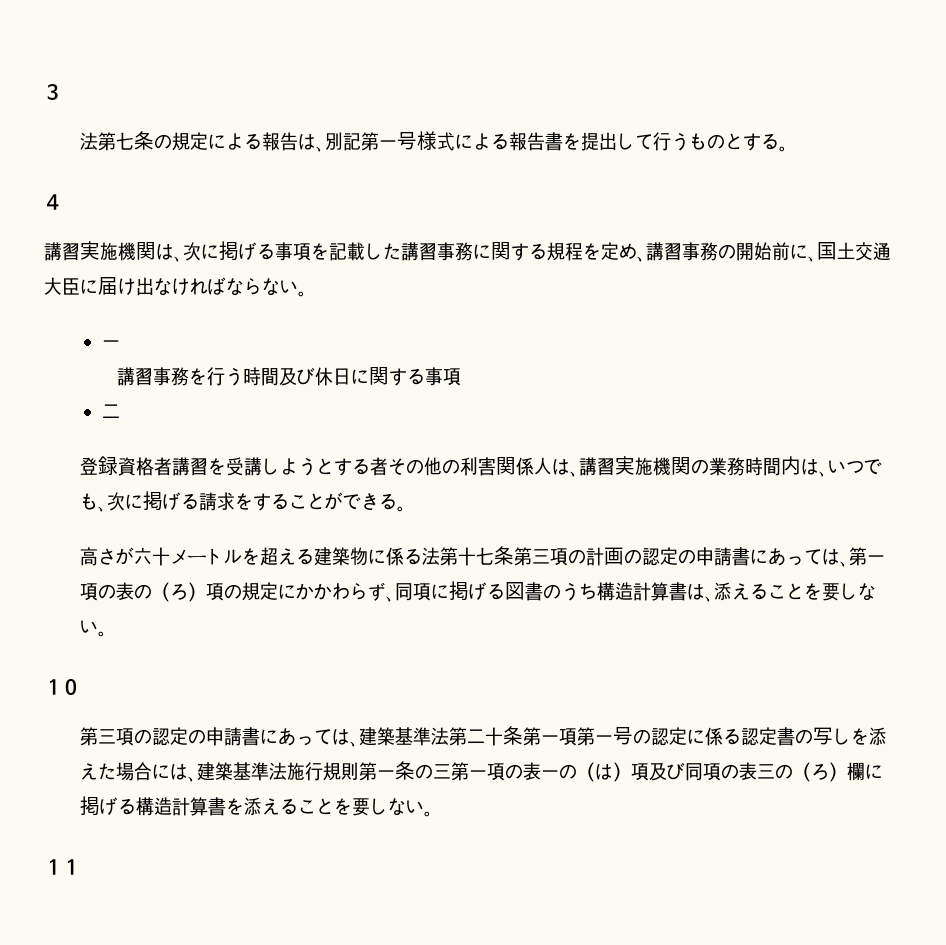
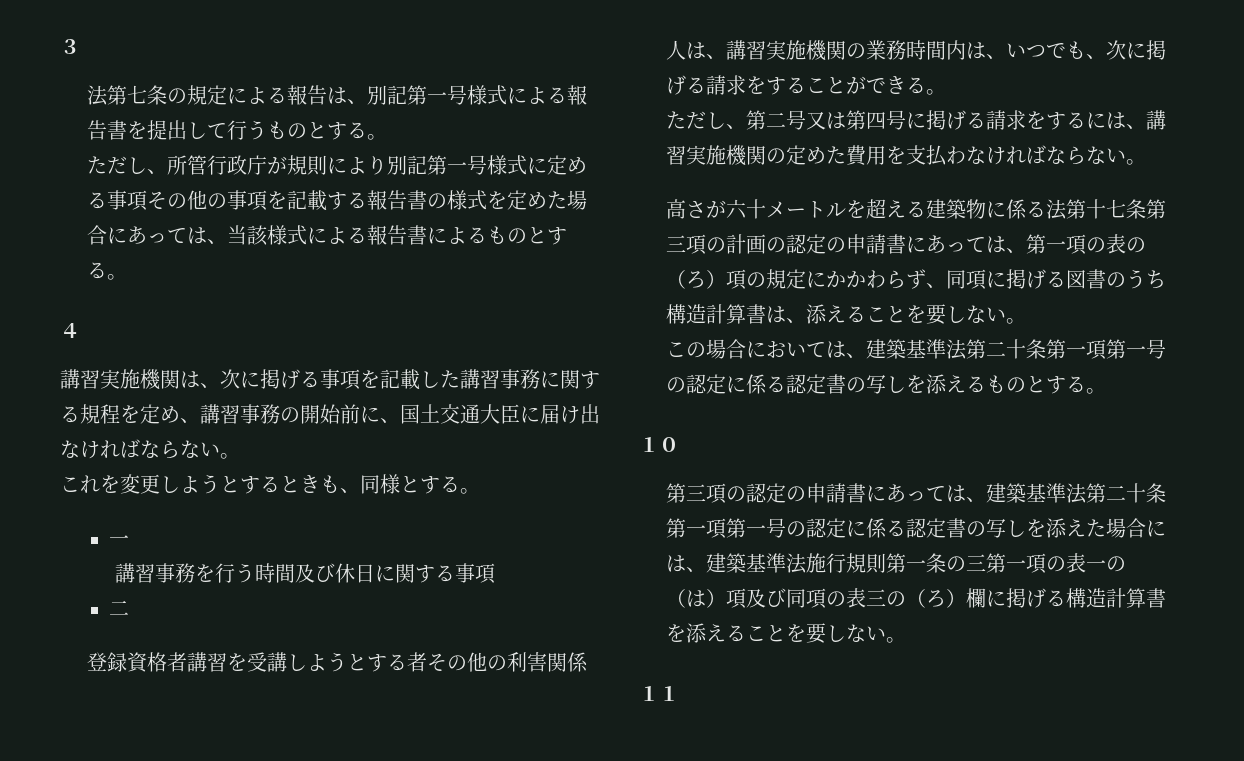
(789, 149) none -> [87,155,588,176] [87,190,588,211] [87,225,568,246] [87,262,128,280] // ただし、所管行政庁が規則により別記第一号様式に定める事項その他の事項を記載する報告書の様式を定めた場合にあっては、当該様式による報告書によるものとする。
(307, 294) none -> [60,474,480,494] // これを変更しようとするときも、同様とする。
(407, 509) none -> [666,110,1167,130] [666,145,1147,166] // ただし、第二号又は第四号に掲げる請求をするには、講習実施機関の定めた費用を支払わなければならない。
(108, 634) none -> [666,339,1167,360] [666,374,1107,394] // この場合においては、建築基準法第二十条第一項第一号の認定に係る認定書の写しを添えるものとする。

